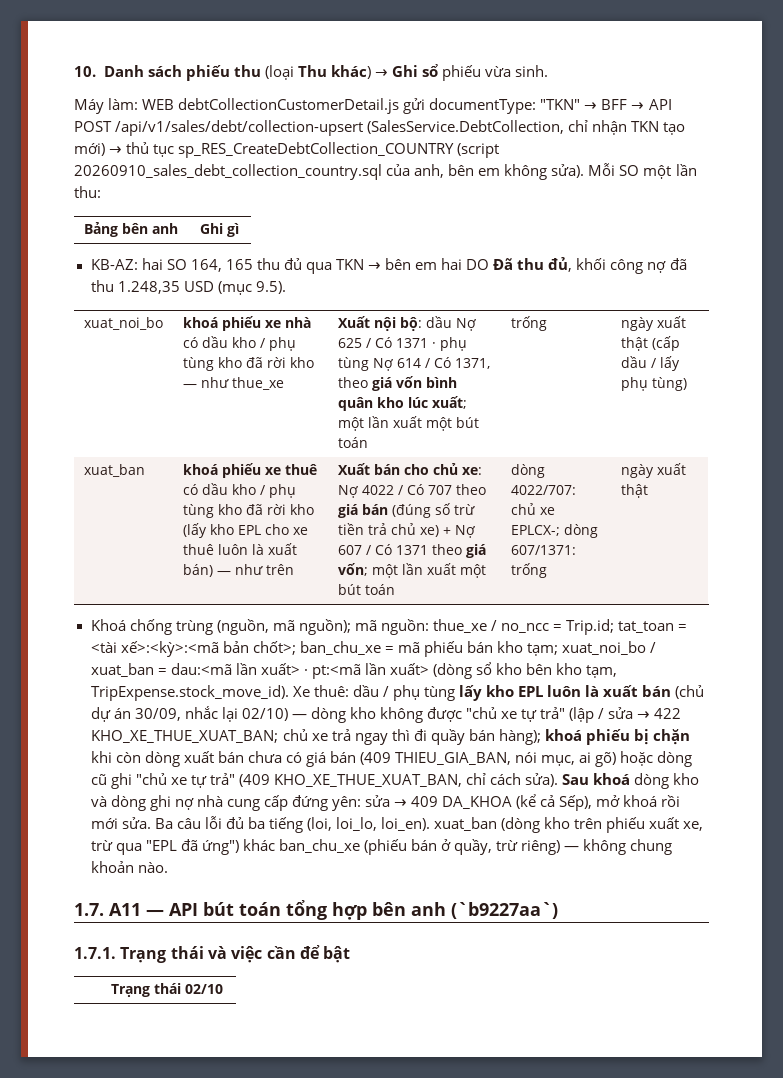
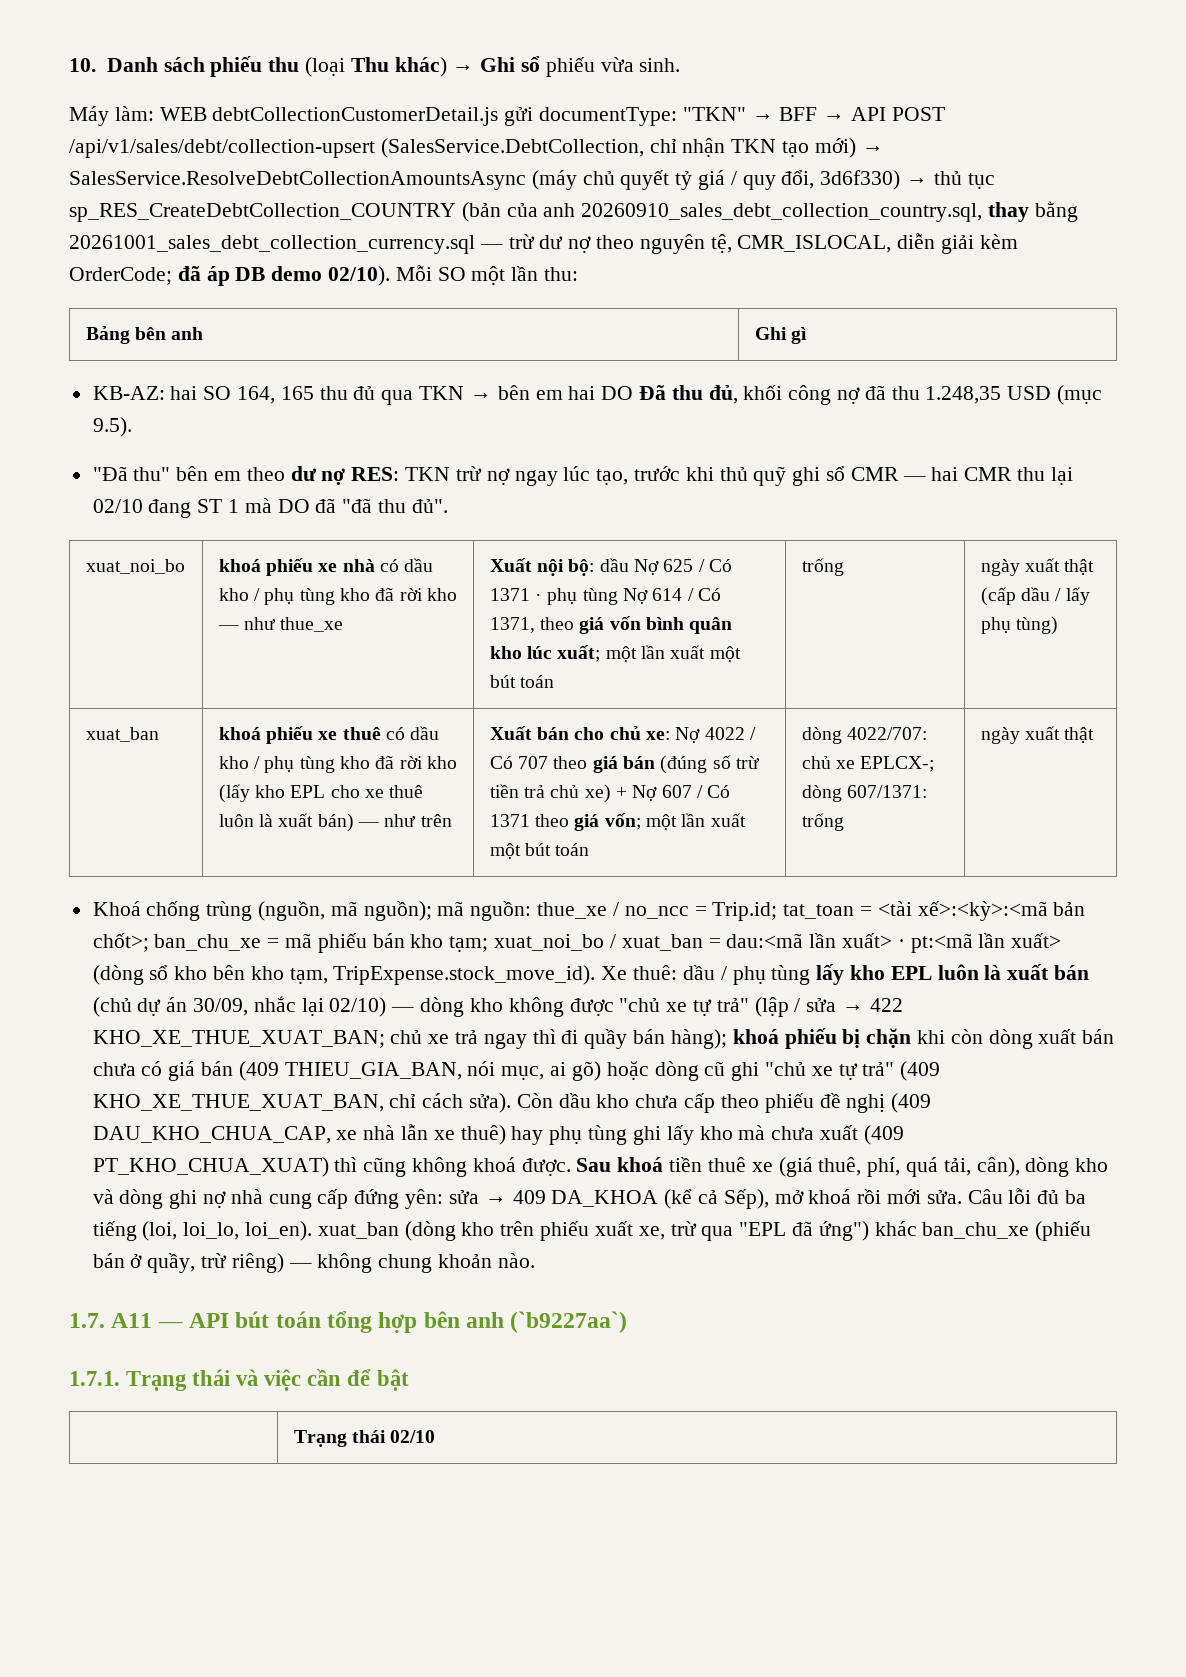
[126,142,500,158] [74,164,585,180] thủ tục sp_RES_CreateDebtCollection_COUNTRY (script 20260910_sales_debt_collection_country.sql của anh, bên em không sửa). -> [69,170,995,190] [69,201,1078,222] [69,233,1018,254] [69,266,391,286] SalesService.ResolveDebtCollectionAmountsAsync (máy chủ quyết tỷ giá / quy đổi, 3d6f330) → thủ tục sp_RES_CreateDebtCollection_COUNTRY (bản của anh 20260910_sales_debt_collection_country.sql, thay bằng 20261001_sales_debt_collection_currency.sql — trừ dư nợ theo nguyên tệ, CMR_ISLOCAL, diễn giải kèm OrderCode; đã áp DB demo 02/10).
(286, 287) none -> [92,466,1073,486] [92,498,448,518] // "Đã thu" bên em theo dư nợ RES: TKN trừ nợ ngay lúc tạo, trước khi thủ quỹ ghi sổ CMR — hai CMR thu lại 02/10 đang ST 1 mà DO đã "đã thu đủ".
[562,773,631,785] Sau khoá -> [516,1093,932,1113] [92,1124,904,1145] [92,1157,1020,1177] Còn dầu kho chưa cấp theo phiếu đề nghị (409 DAU_KHO_CHUA_CAP, xe nhà lẫn xe thuê) hay phụ tùng ghi lấy kho mà chưa xuất (409 PT_KHO_CHUA_XUAT) thì cũng không khoá được. Sau khoá tiền thuê xe (giá thuê, phí, quá tải, cân),
[154,818,201,829] Ba câu -> [967,1189,1003,1204] Câu

